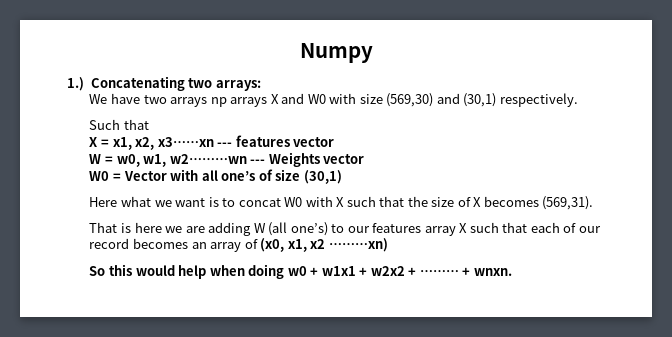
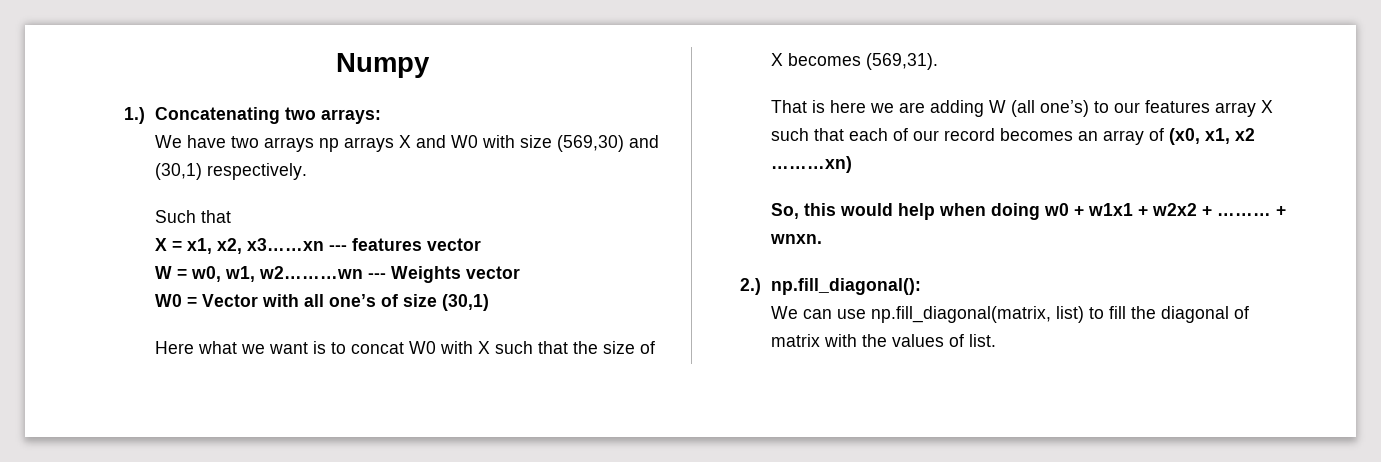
[89,266,106,276] So -> [771,203,800,219] So,
(512, 272) none -> [740,278,922,295] [771,306,1250,323] [771,334,997,347] // 2.) np.fill_diagonal(): // We can use np.fill_diagonal(matrix, list) to fill the diagonal of matrix with the values of list.

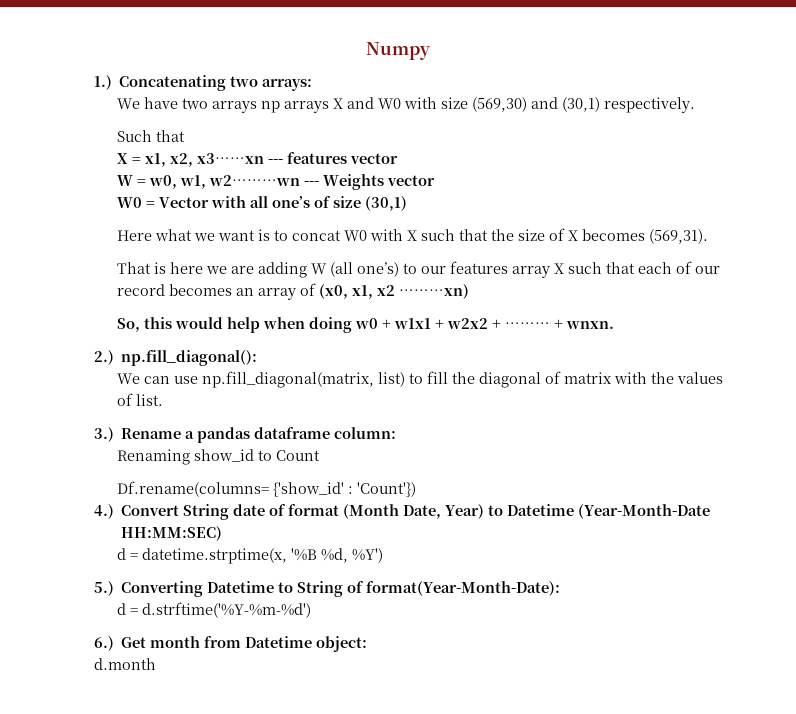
(997, 340) none -> [94,427,397,443] [117,449,321,465] [117,481,417,497] [94,504,711,520] [121,526,223,541] [117,548,384,564] [94,581,561,597] [117,602,312,618] [94,636,368,652] [94,658,157,670] // 3.) Rename a pandas dataframe column: // Renaming show_id to Count // Df.rename(columns= {'show_id' : 'Count'}) // 4.) Convert String date of format (Month Date, Year) to Datetime (Year-Month-Date HH:MM:SEC) // d = datetime.strptime(x, '%B %d, %Y') // 5.) Converting Datetime to String of format(Year-Month-Date): // d = d.strftime('%Y-%m-%d') // 6.) Get month from Datetime object: // d.month

